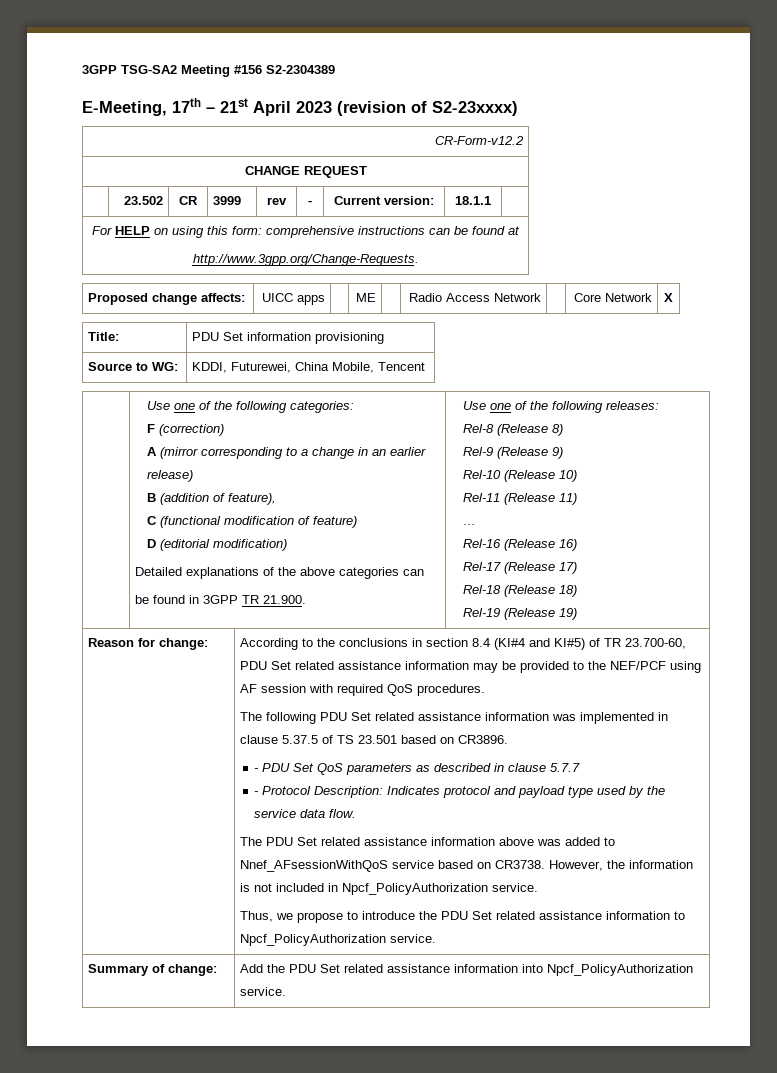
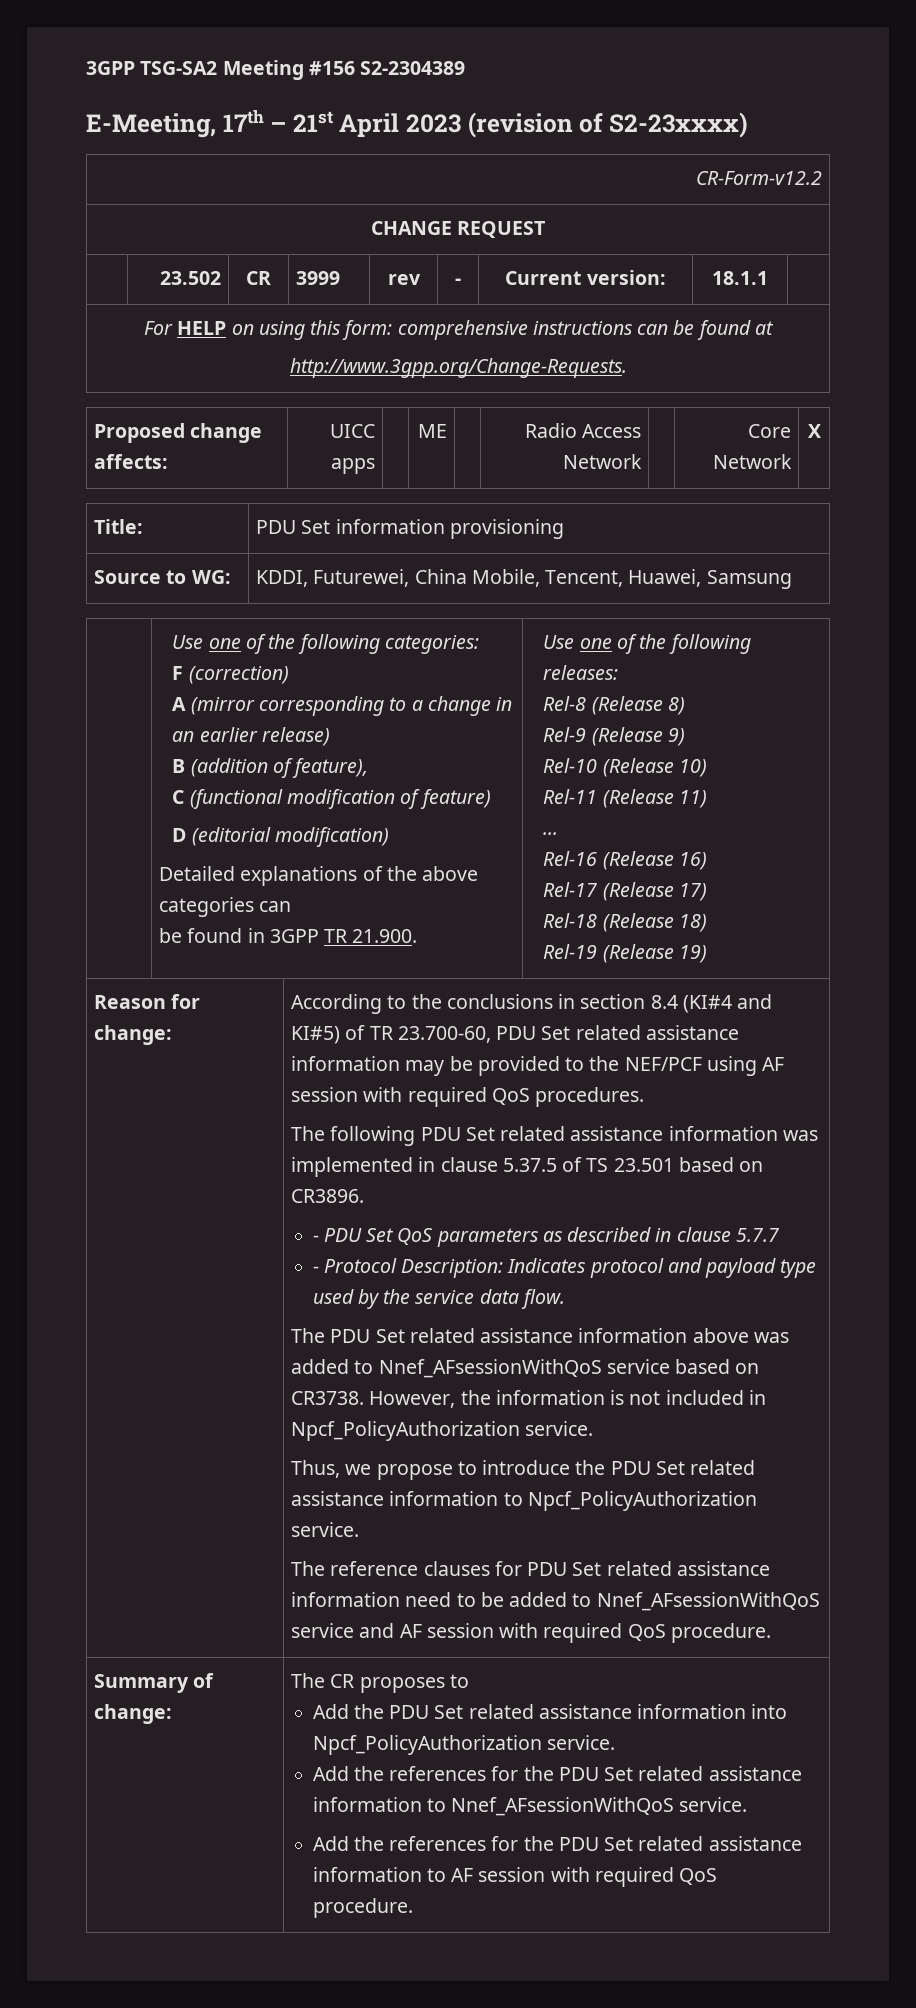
[378,362,426,371] Tencent -> [545,569,792,589] Tencent, Huawei, Samsung
(437, 938) none -> [291,1561,770,1576] [291,1592,820,1611] [291,1623,771,1643] // The reference clauses for PDU Set related assistance information need to be added to Nnef_AFsessionWithQoS service and AF session with required QoS procedure.
(218, 970) none -> [291,1673,469,1693] The CR proposes to //
(287, 991) none -> [312,1766,802,1781] [312,1797,748,1816] [312,1836,802,1851] [312,1867,718,1887] [312,1898,413,1918] // Add the references for the PDU Set related assistance information to Nnef_AFsessionWithQoS service. // Add the references for the PDU Set related assistance information to AF session with required QoS procedure.

